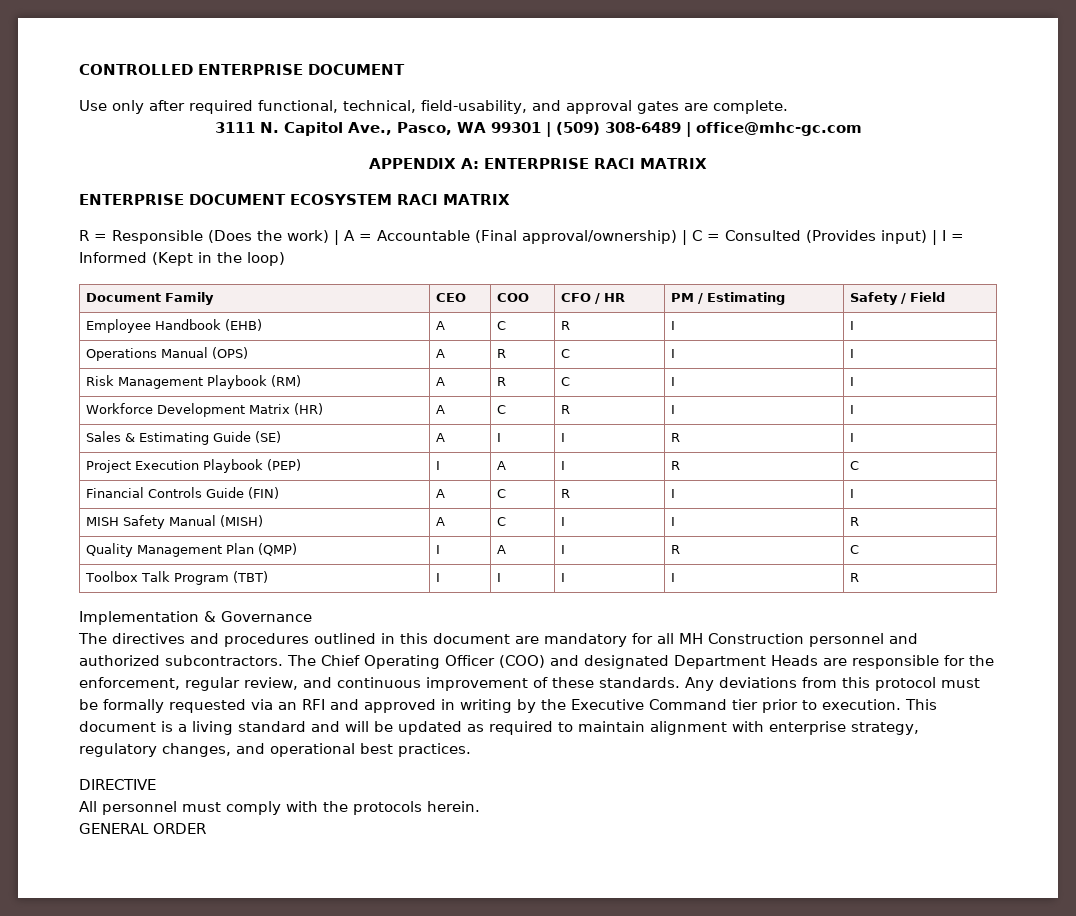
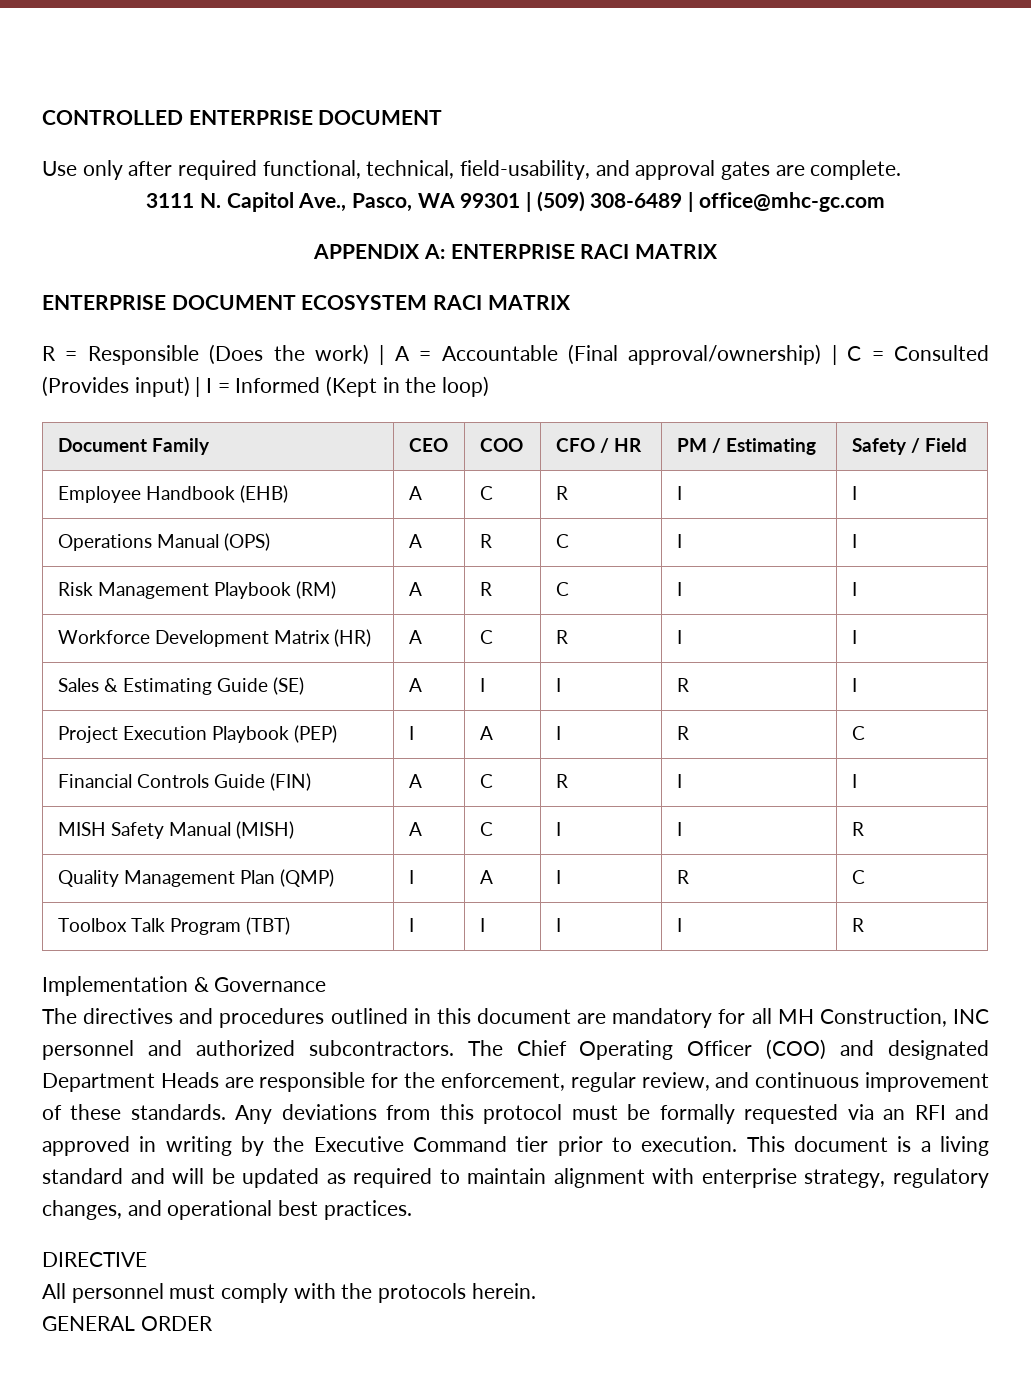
[708,633,804,644] Construction -> [819,1008,989,1027] Construction, INC

